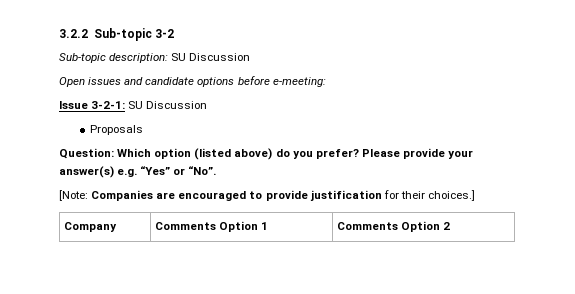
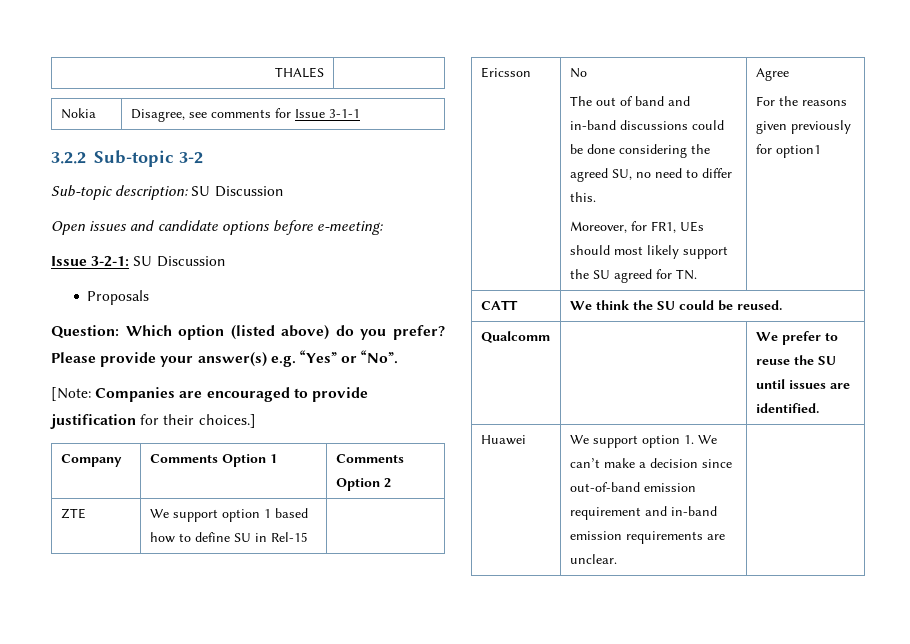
(59, 33) none -> [275,67,325,78] [60,108,96,119] [130,108,360,122] THALES | // Nokia | Disagree, see comments for Issue 3-1-1 //
(451, 226) none -> [60,508,86,519] [149,508,308,522] [149,532,308,543] [480,67,531,78] [569,68,587,78] [569,96,690,106] [569,120,724,130] [569,144,710,158] [569,168,732,182] [569,192,596,202] [569,221,704,233] [569,245,728,259] [569,269,697,283] [755,68,789,81] [755,96,847,106] [755,120,851,134] [755,144,821,158] [480,300,518,310] [569,300,782,311] [480,331,550,343] [755,331,838,345] [755,355,836,365] [755,379,850,389] [755,403,819,413] [480,435,526,445] [569,435,717,448] [569,458,732,468] [569,482,696,492] [569,506,717,520] [569,531,725,544] [569,554,617,564] // ZTE | We support option 1 based how to define SU in Rel-15 | // Ericsson | No // The out of band and in-band discussions could be done considering the agreed SU, no need to differ this. // Moreover, for FR1, UEs should most likely support the SU agreed for TN. | Agree // For the reasons given previously for option1 // CATT | We think the SU could be reused. // Qualcomm | | We prefer to reuse the SU until issues are identified. // Huawei | We support option 1. We can’t make a decision since out-of-band emission requirement and in-band emission requirements are unclear. |

